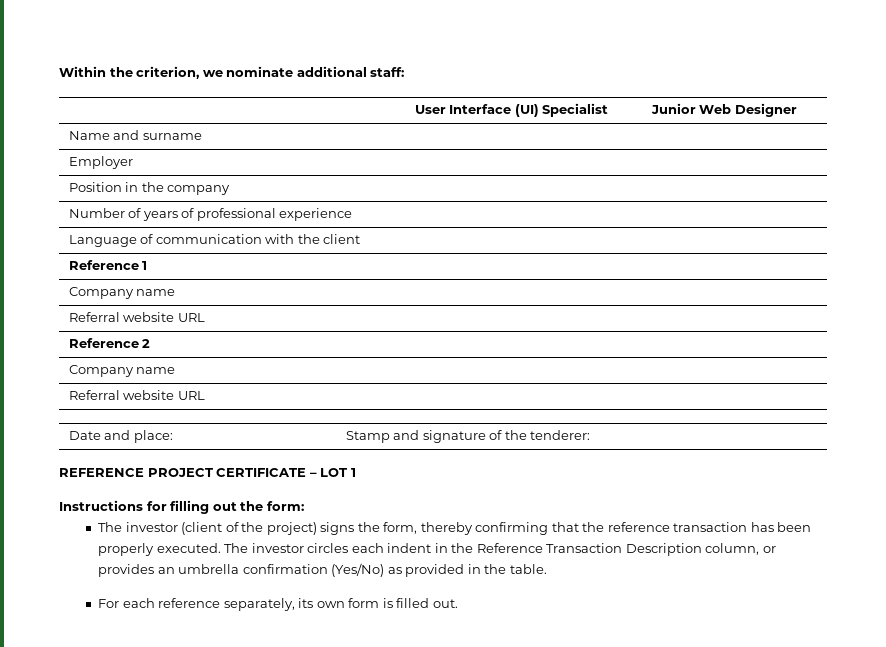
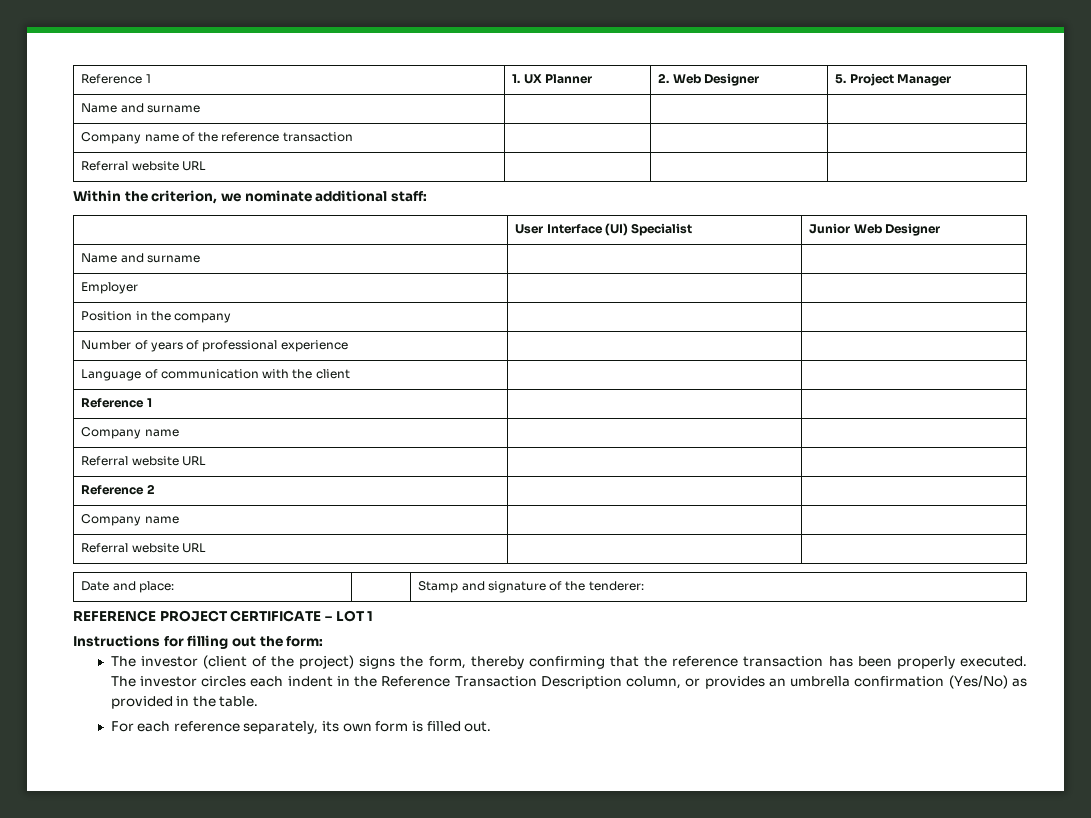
(59, 71) none -> [81,74,151,84] [512,74,592,84] [658,73,759,86] [835,73,951,86] [81,103,200,113] [81,132,353,144] [81,161,206,171] Reference 1 | 1. UX Planner | 2. Web Designer | 5. Project Manager // Name and surname | | | // Company name of the reference transaction | | | // Referral website URL | | | //

